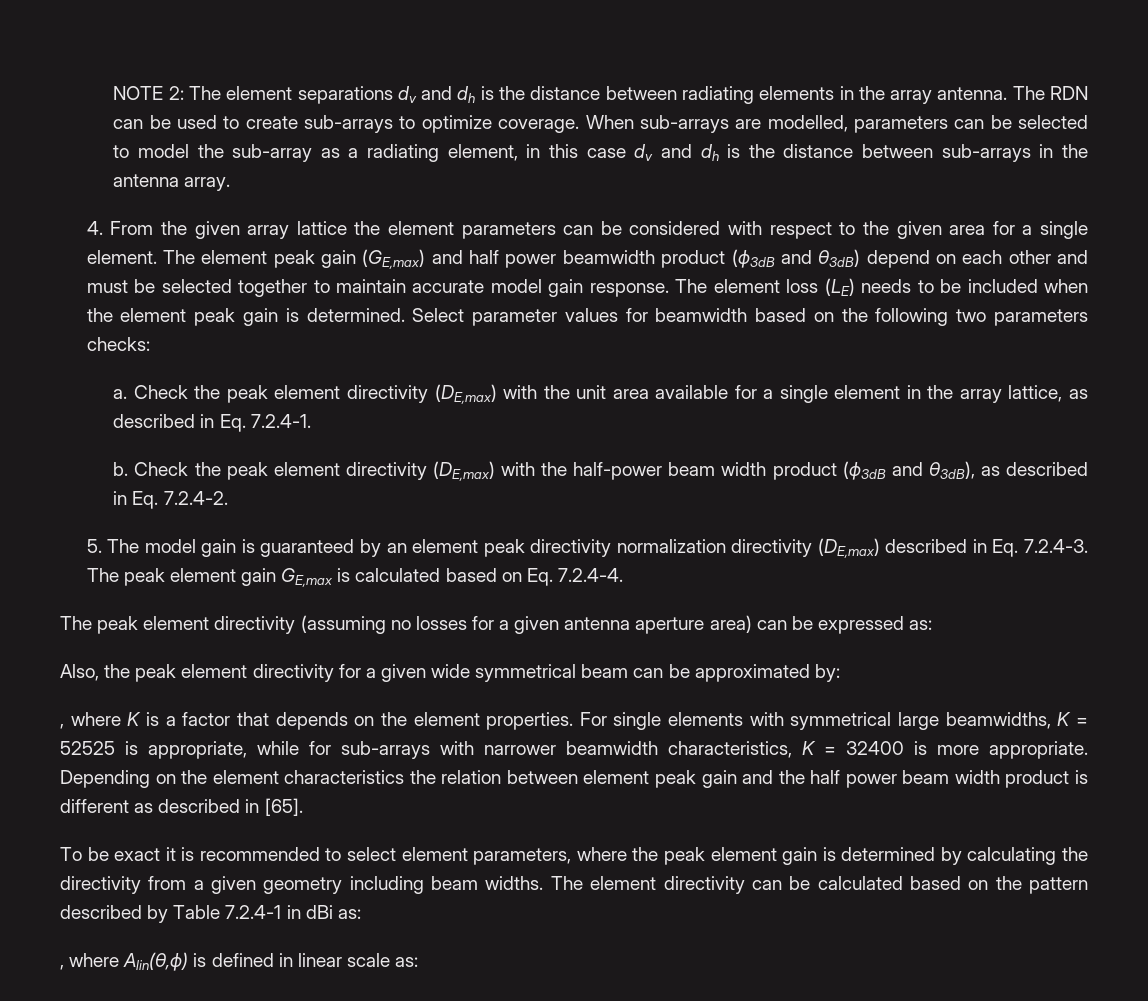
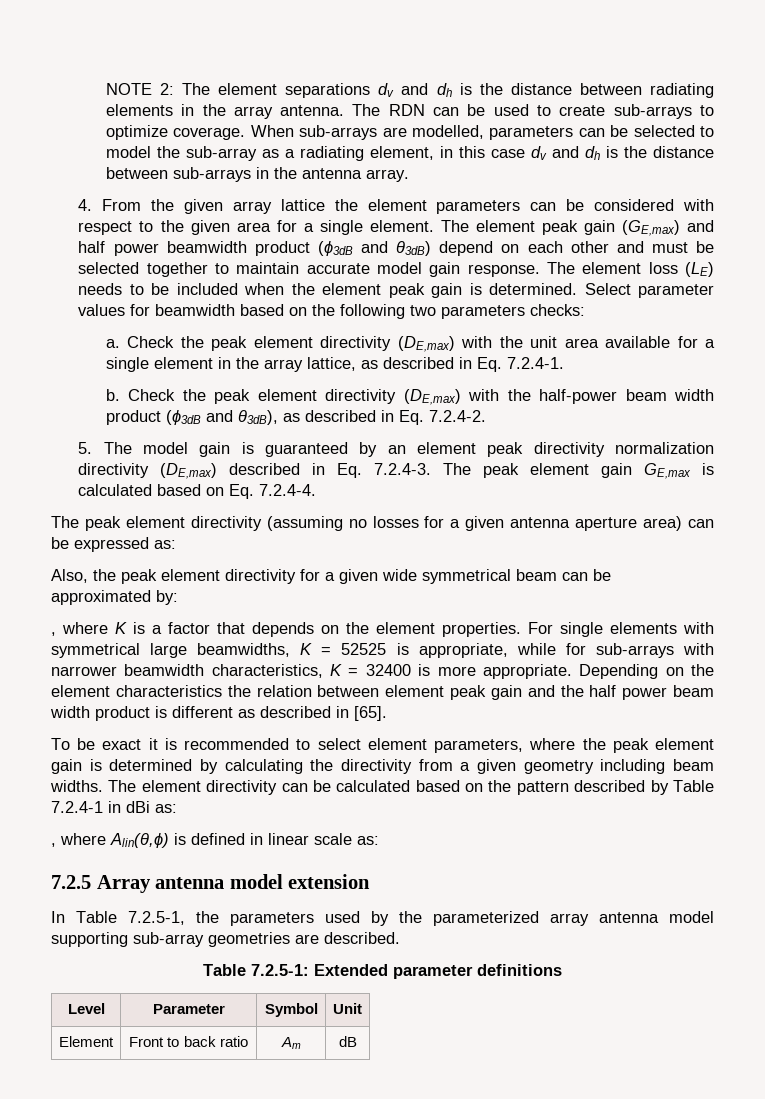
(419, 962) none -> [51,874,371,893] [51,911,714,926] [51,932,400,947] [203,964,562,979] [67,1003,105,1014] [152,1004,225,1014] [264,1003,318,1017] [333,1003,362,1014] [59,1036,114,1047] [129,1036,248,1047] [280,1037,301,1049] [338,1036,357,1047] // 7.2.5 Array antenna model extension // In Table 7.2.5-1, the parameters used by the parameterized array antenna model supporting sub-array geometries are described. // Table 7.2.5-1: Extended parameter definitions // Level | Parameter | Symbol | Unit // Element | Front to back ratio | Am | dB

